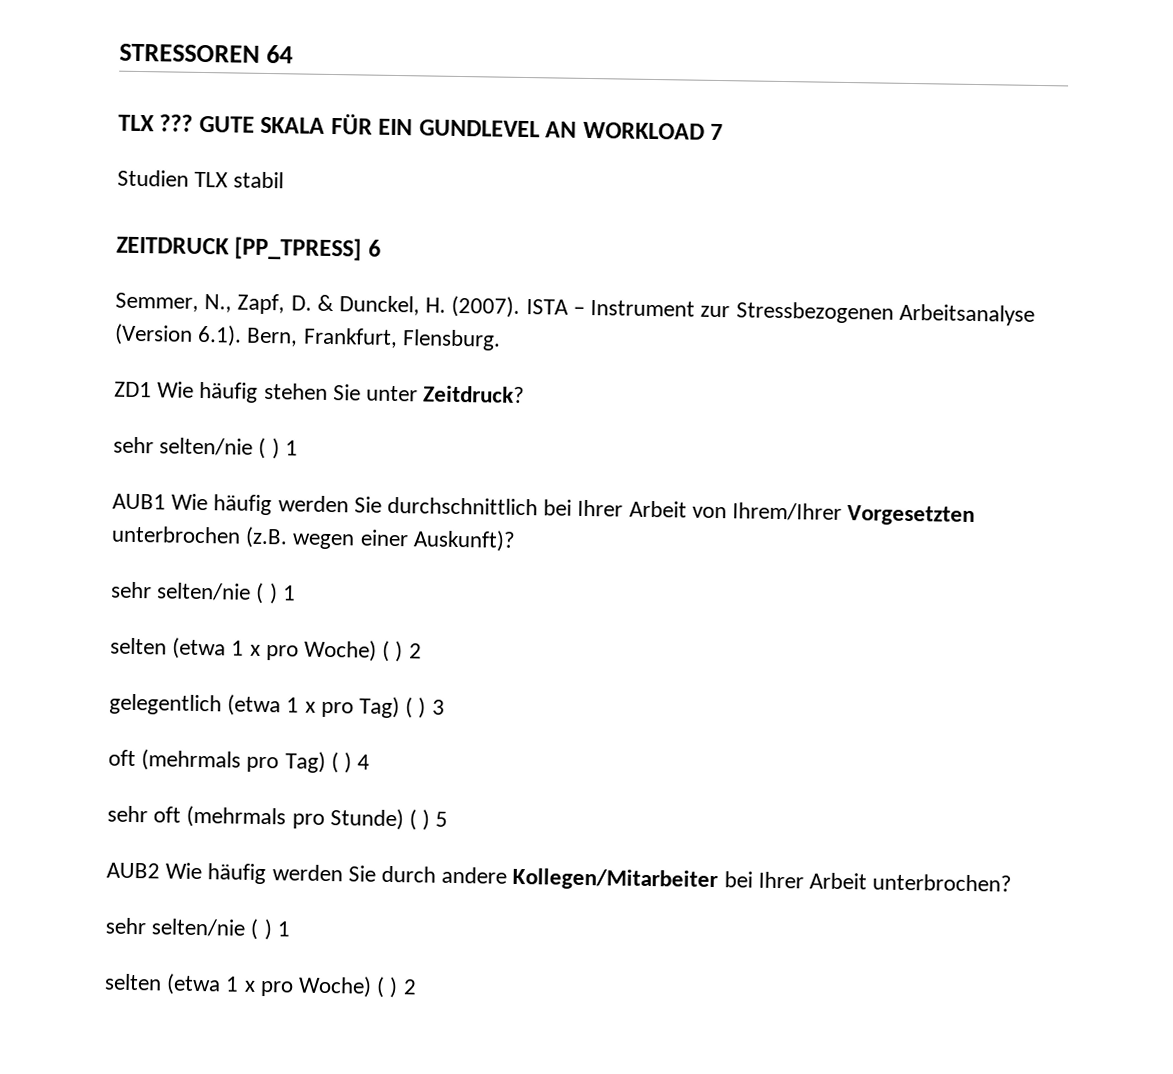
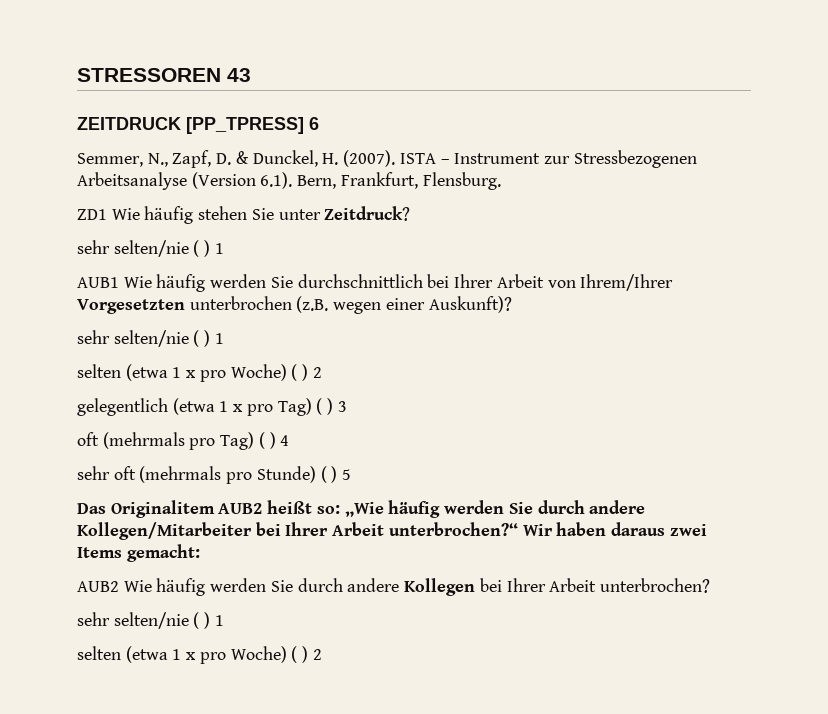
[265,44,293,64] [118,113,724,141] [117,169,285,189] 64 // TLX ??? GUTE SKALA FÜR EIN GUNDLEVEL AN WORKLOAD 7 // Studien TLX stabil -> [227,68,251,82] 43
(449, 819) none -> [77,500,646,518] [77,522,707,540] [77,544,200,562] // Das Originalitem AUB2 heißt so: „Wie häufig werden Sie durch andere Kollegen/Mitarbeiter bei Ihrer Arbeit unterbrochen?“ Wir haben daraus zwei Items gemacht:
[512,867,719,892] Kollegen/Mitarbeiter -> [404,578,476,596] Kollegen

